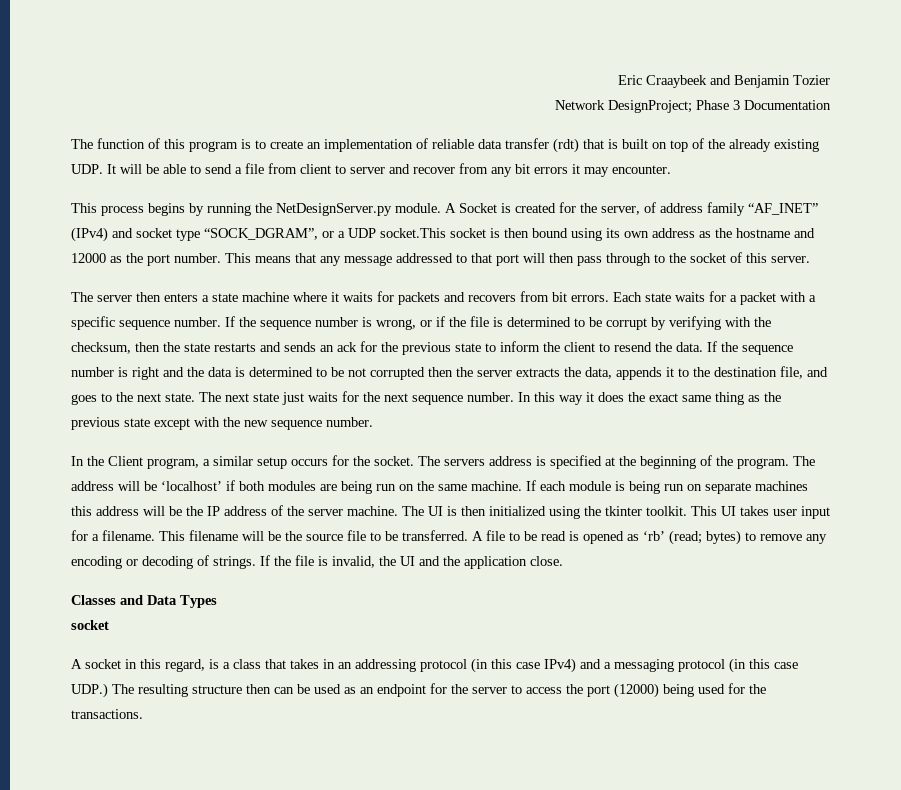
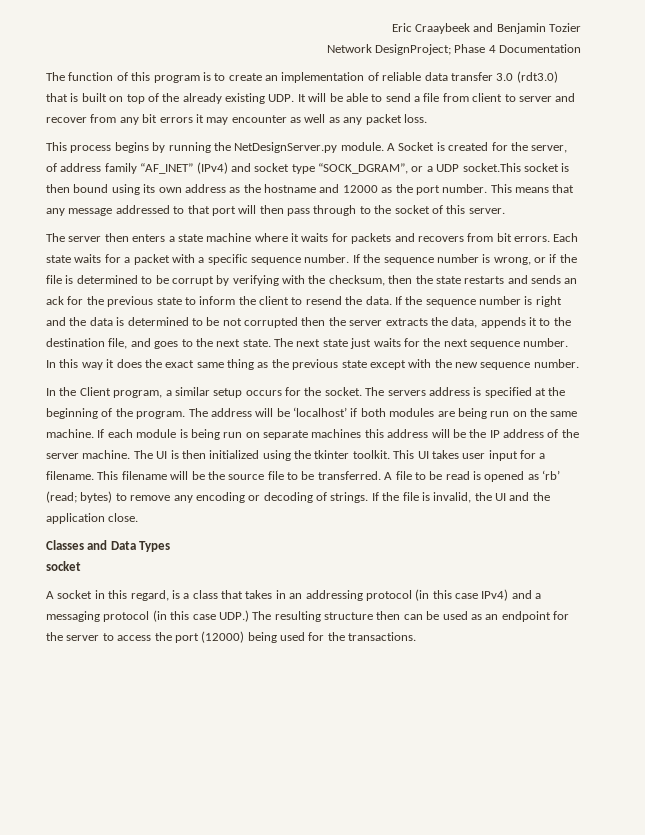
[733,100,740,110] 3 -> [488,45,496,53] 4
[553,138,579,153] (rdt) -> [496,71,558,83] 3.0 (rdt3.0)
[612,165,671,174] encounter. -> [231,114,427,125] encounter as well as any packet loss.

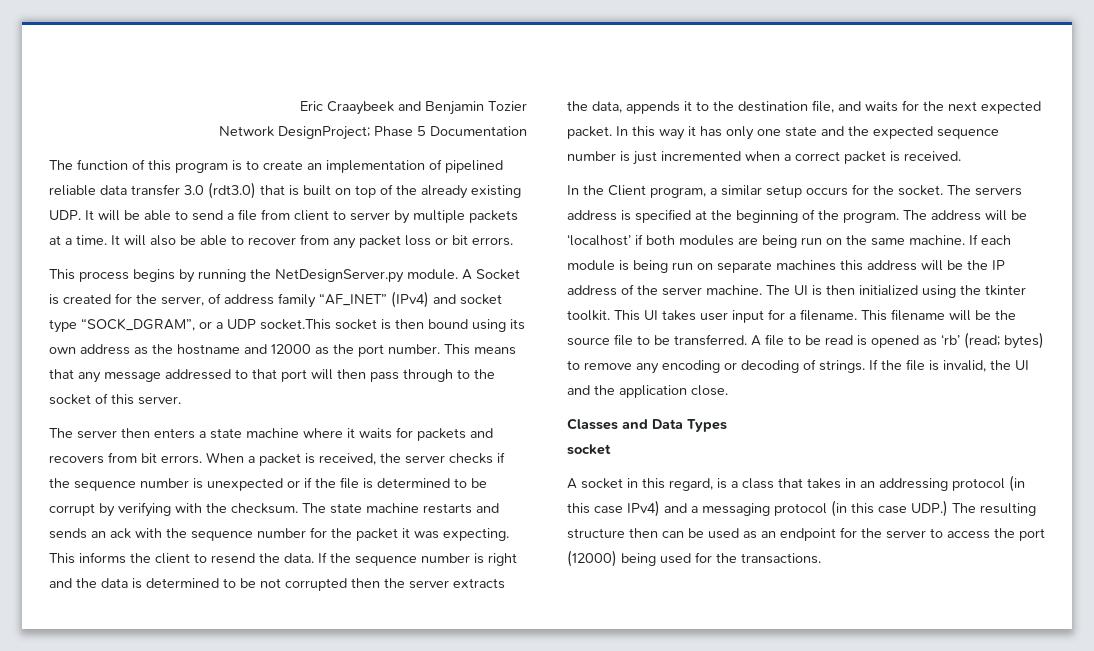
[488,45,496,53] 4 -> [417,126,426,136] 5
(379, 76) none -> [445,160,503,173] pipelined
[555,93,576,102] [46,114,427,125] and recover from any bit errors it may encounter as well as any packet loss. -> [394,210,518,224] [49,234,513,249] by multiple packets at a time. It will also be able to recover from any packet loss or bit errors.
[553,233,579,242] [46,254,531,265] Each state waits for a packet with a specific sequence number. If the sequence number is wrong, -> [206,452,505,466] [49,478,283,491] When a packet is received, the server checks if the sequence number is unexpected
[328,275,461,286] checksum, then the state -> [231,503,419,514] checksum. The state machine
[67,296,236,307] for the previous state to inform -> [135,527,509,541] [49,552,126,564] with the sequence number for the packet it was expecting. This informs
[154,338,372,349] goes to the next state. The next state just -> (861, 106) none
[470,338,569,349] sequence number. -> [981,101,1041,114] [567,126,612,139] expected packet.
[116,359,579,370] does the exact same thing as the previous state except with the new sequence number. -> [700,126,999,140] [567,151,961,165] has only one state and the expected sequence number is just incremented when a correct packet is received.

